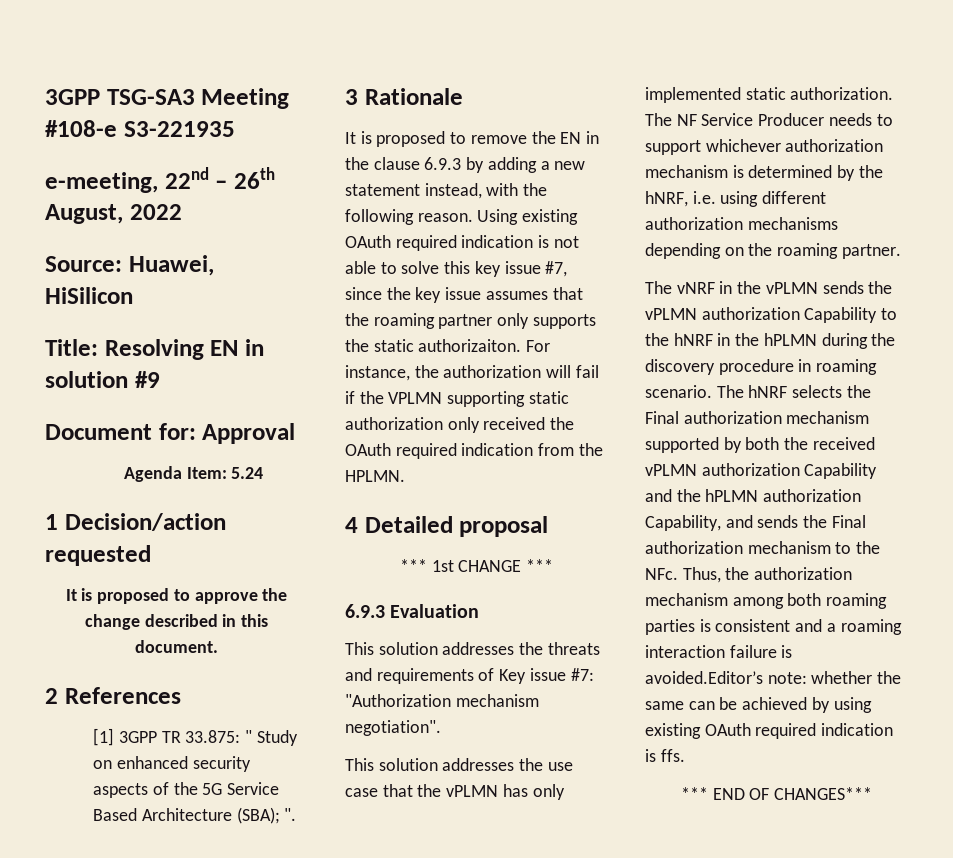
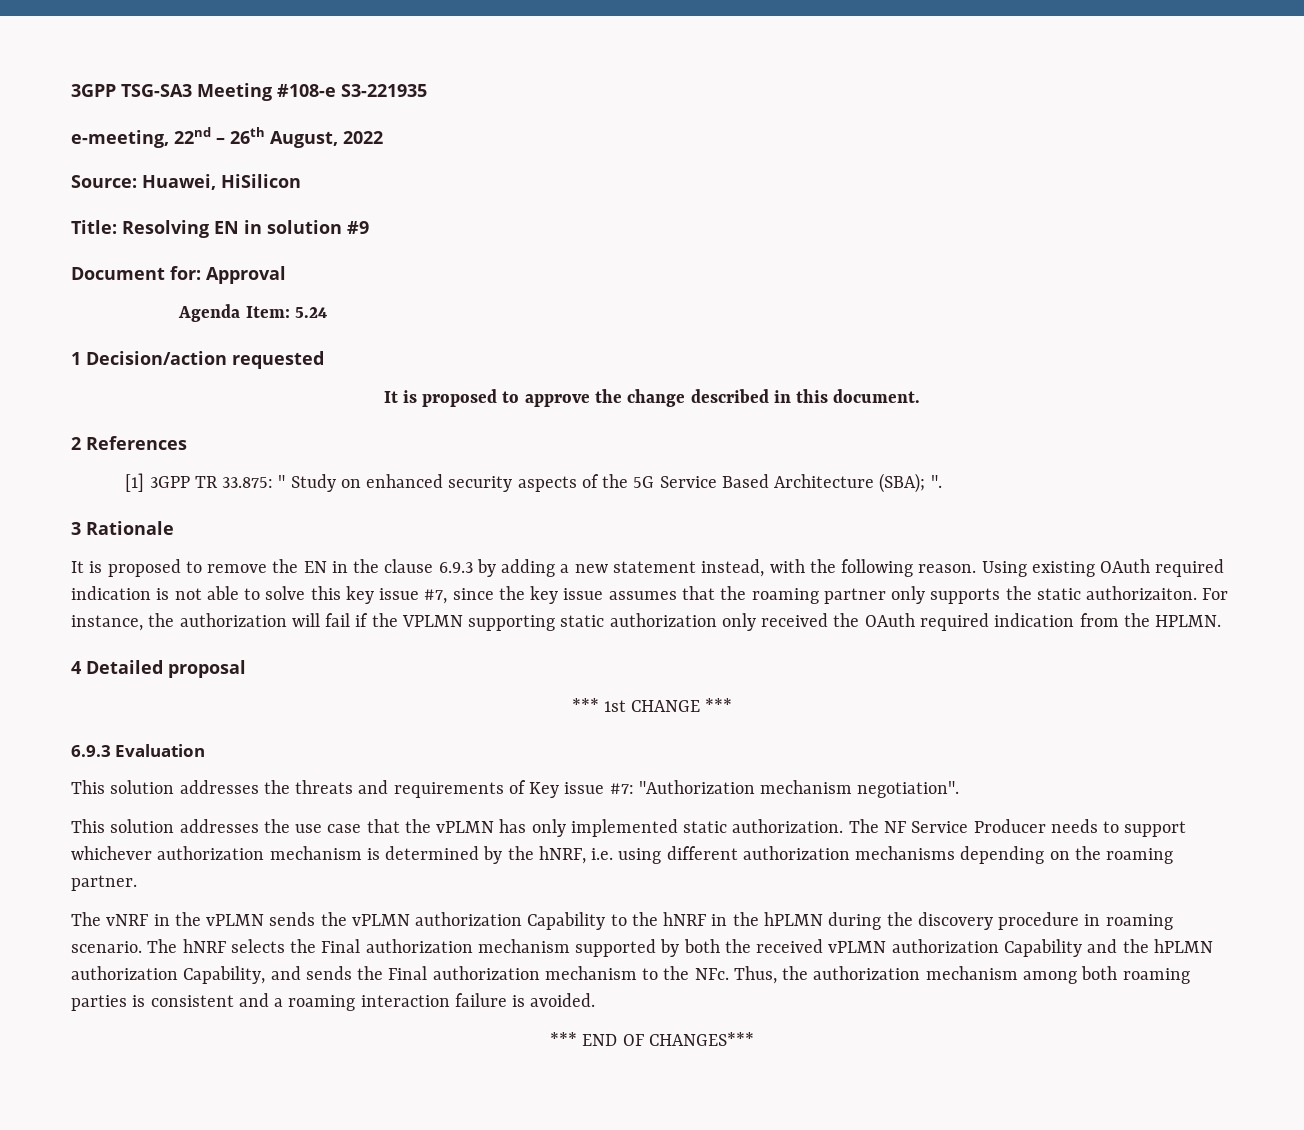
[645,671,902,684] [645,697,872,713] [645,723,894,739] [645,749,685,762] avoided.Editor’s note: whether the same can be achieved by using existing OAuth required indication is ffs. -> [530,993,596,1007] avoided.

